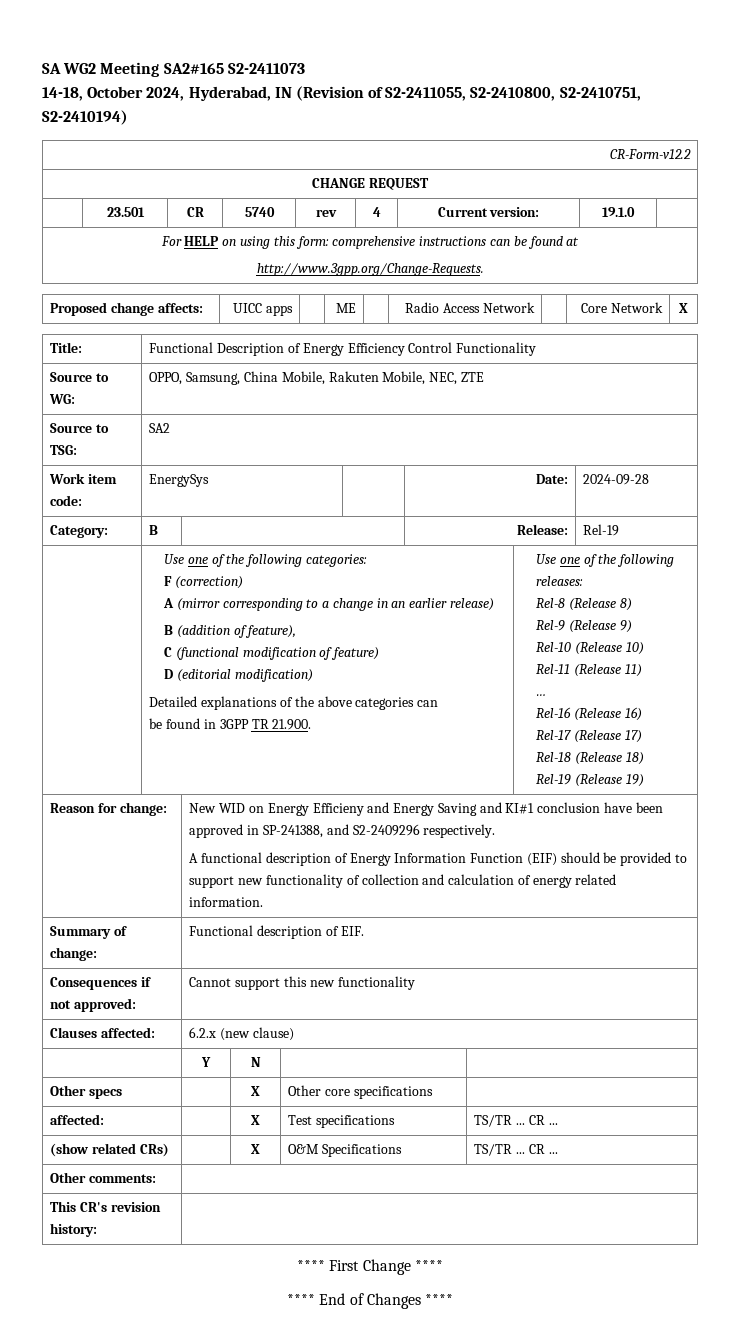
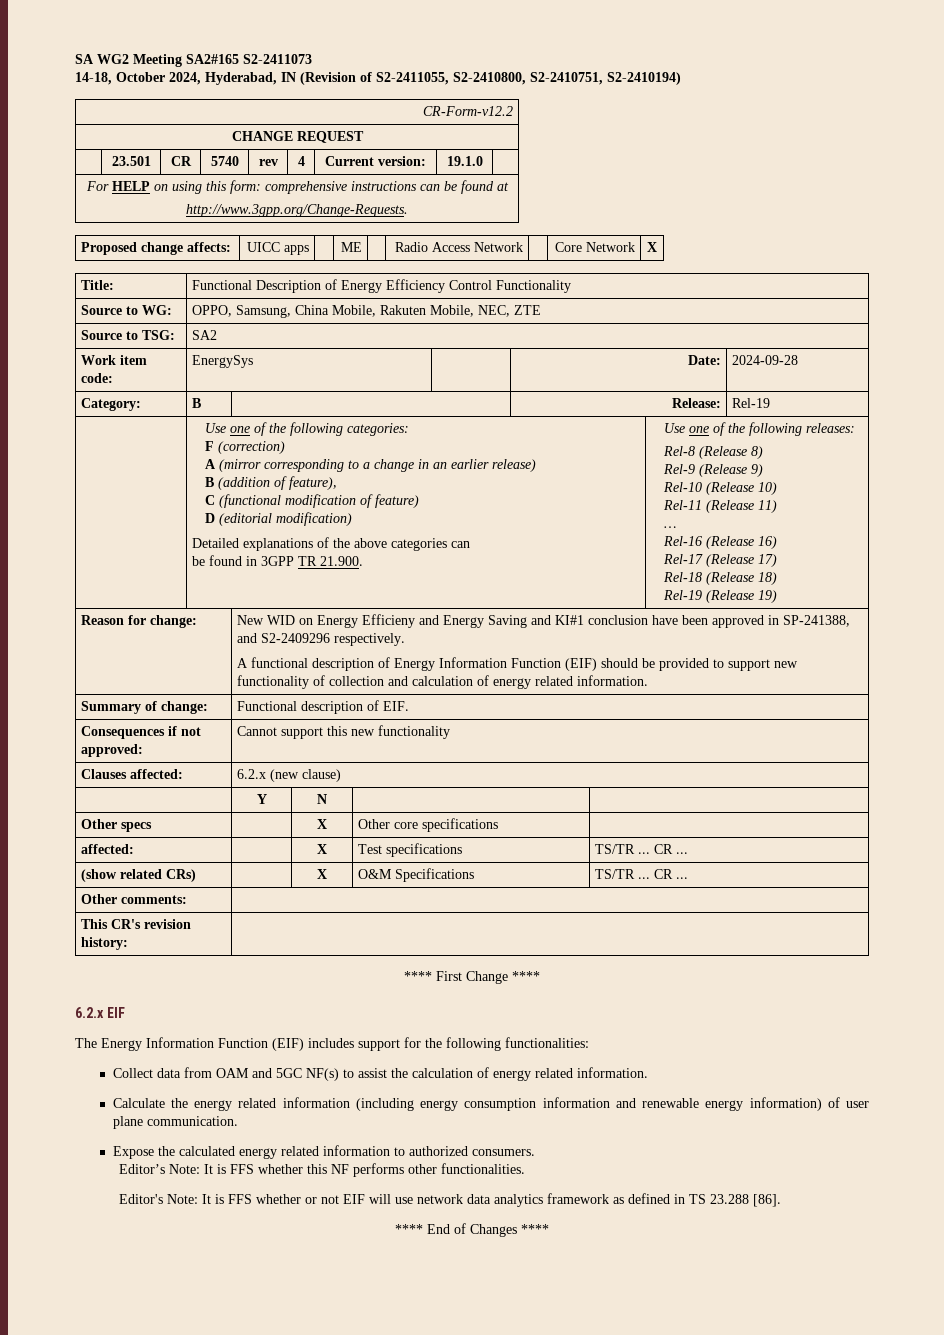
(443, 1265) none -> [75,1007,125,1018] [75,1037,589,1051] [112,1067,648,1081] [112,1097,870,1111] [112,1116,238,1129] [112,1145,535,1159] [119,1163,526,1177] [119,1193,782,1207] // 6.2.x EIF // The Energy Information Function (EIF) includes support for the following functionalities: // Collect data from OAM and 5GC NF(s) to assist the calculation of energy related information. // Calculate the energy related information (including energy consumption information and renewable energy information) of user plane communication. // Expose the calculated energy related information to authorized consumers. // Editor’s Note: It is FFS whether this NF performs other functionalities. // Editor's Note: It is FFS whether or not EIF will use network data analytics framework as defined in TS 23.288 [86].

